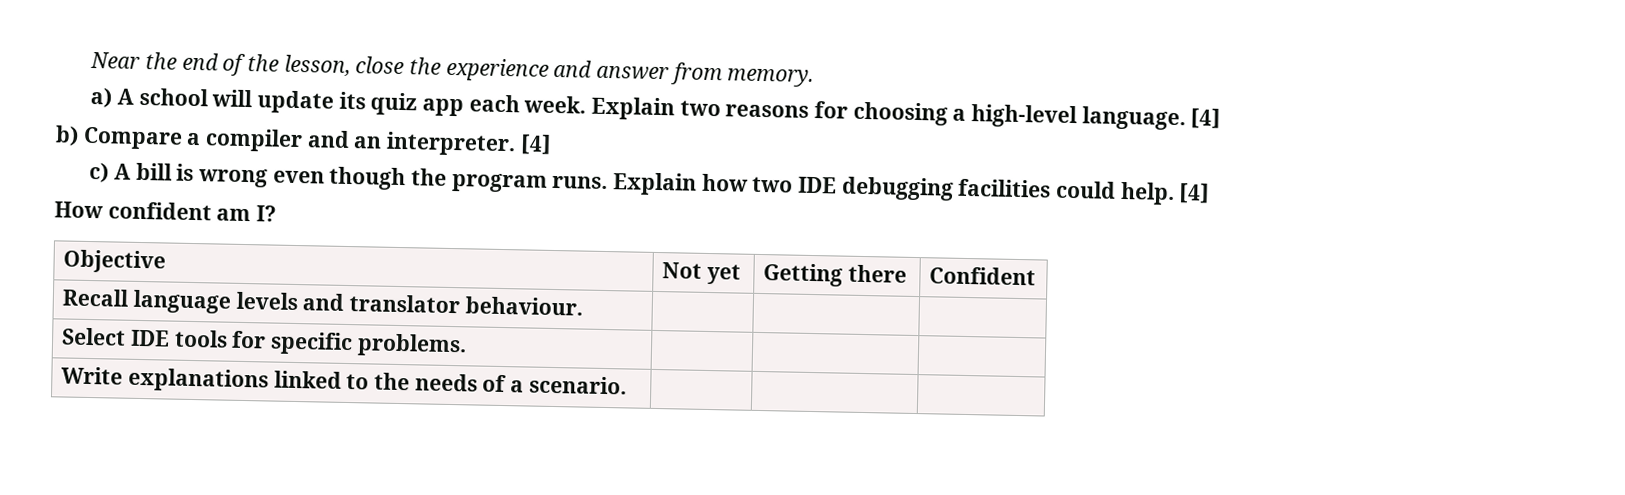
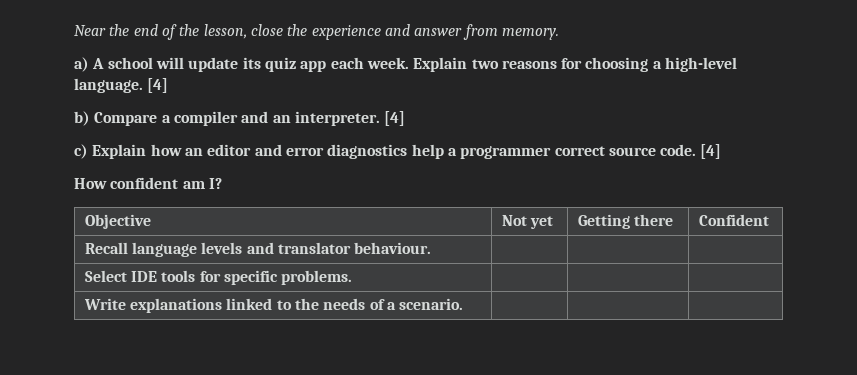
[113,162,1175,205] A bill is wrong even though the program runs. Explain how two IDE debugging facilities could help. -> [92,144,697,159] Explain how an editor and error diagnostics help a programmer correct source code.

